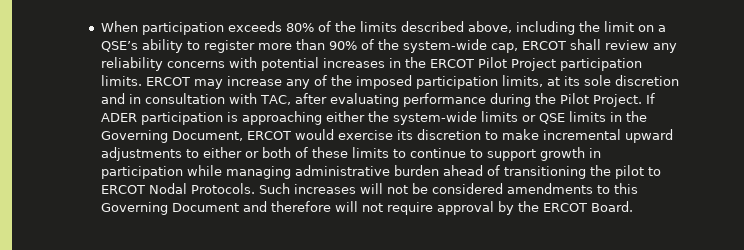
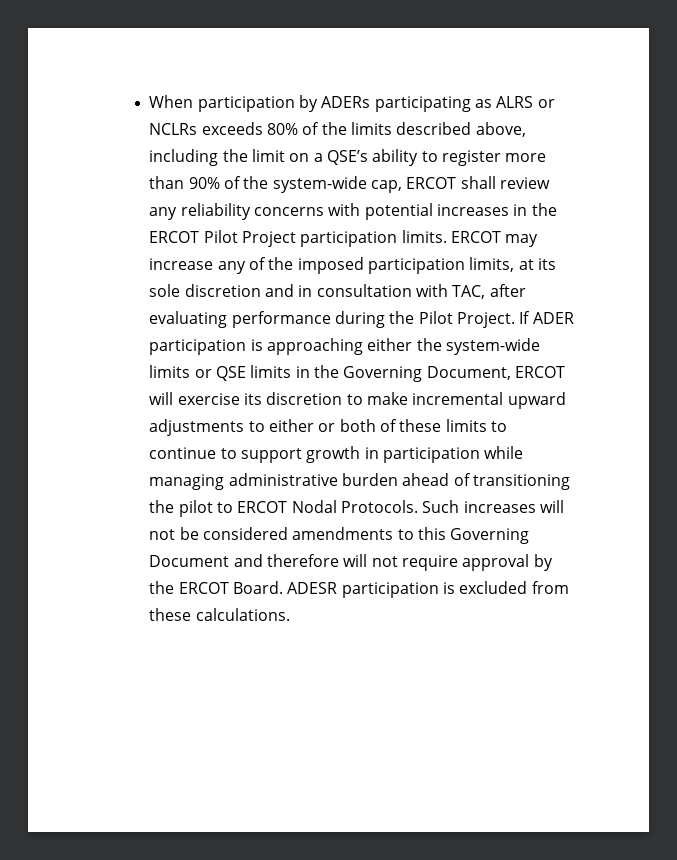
(224, 28) none -> [299,95,555,112] [149,123,198,135] by ADERs participating as ALRS or NCLRs
[294,129,334,140] would -> [149,392,174,405] will
(633, 206) none -> [287,581,569,598] [149,608,290,621] ADESR participation is excluded from these calculations.

